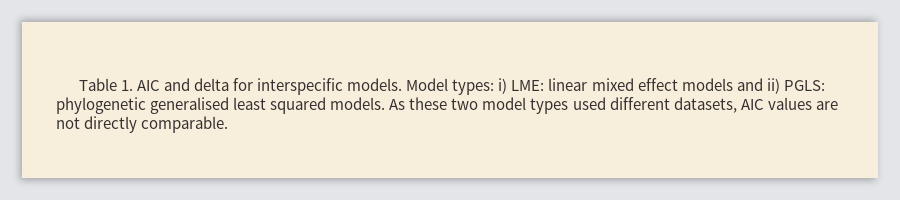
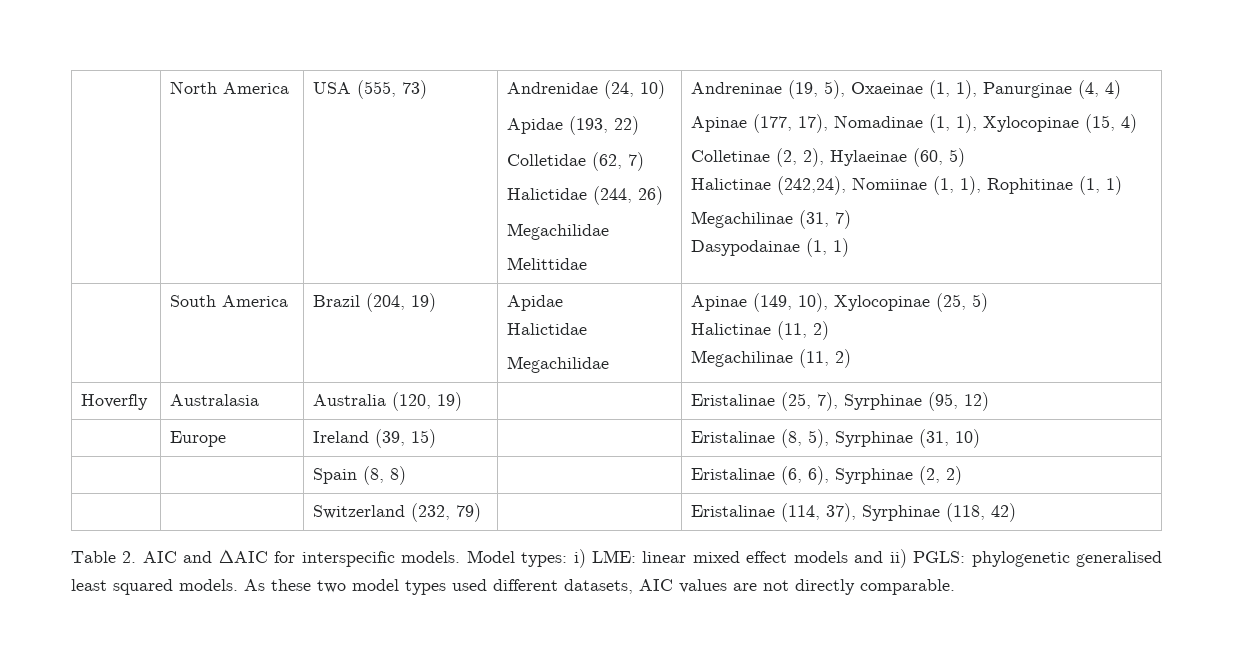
[78,78,133,91] Table 1. -> [169,81,289,94] [312,80,427,99] [506,80,665,99] [506,116,639,135] [506,152,644,171] [506,186,663,205] [506,223,609,240] [506,257,587,270] [690,80,1121,99] [690,114,1137,133] [690,148,965,167] [690,176,1122,195] [690,210,851,229] [690,238,849,257] [169,295,288,307] [312,293,436,312] [506,295,563,311] [506,323,587,335] [506,356,609,373] [690,293,988,312] [690,321,829,340] [690,349,851,368] [80,394,148,410] [169,394,259,406] [312,392,462,411] [690,392,989,411] [169,431,226,447] [312,429,436,448] [690,429,980,448] [312,466,406,485] [690,466,962,485] [312,503,481,522] [690,503,1016,522] [71,551,137,563] | North America | USA (555, 73) | Andrenidae (24, 10) // Apidae (193, 22) // Colletidae (62, 7) // Halictidae (244, 26) // Megachilidae // Melittidae | Andreninae (19, 5), Oxaeinae (1, 1), Panurginae (4, 4) // Apinae (177, 17), Nomadinae (1, 1), Xylocopinae (15, 4) // Colletinae (2, 2), Hylaeinae (60, 5) // Halictinae (242,24), Nomiinae (1, 1), Rophitinae (1, 1) // Megachilinae (31, 7) // Dasypodainae (1, 1) // | South America | Brazil (204, 19) | Apidae // Halictidae // Megachilidae | Apinae (149, 10), Xylocopinae (25, 5) // Halictinae (11, 2) // Megachilinae (11, 2) // Hoverfly | Australasia | Australia (120, 19) | | Eristalinae (25, 7), Syrphinae (95, 12) // | Europe | Ireland (39, 15) | | Eristalinae (8, 5), Syrphinae (31, 10) // | | Spain (8, 8) | | Eristalinae (6, 6), Syrphinae (2, 2) // | | Switzerland (232, 79) | | Eristalinae (114, 37), Syrphinae (118, 42) // Table 2.
[194,78,230,91] delta -> [218,549,268,563] ΔAIC

